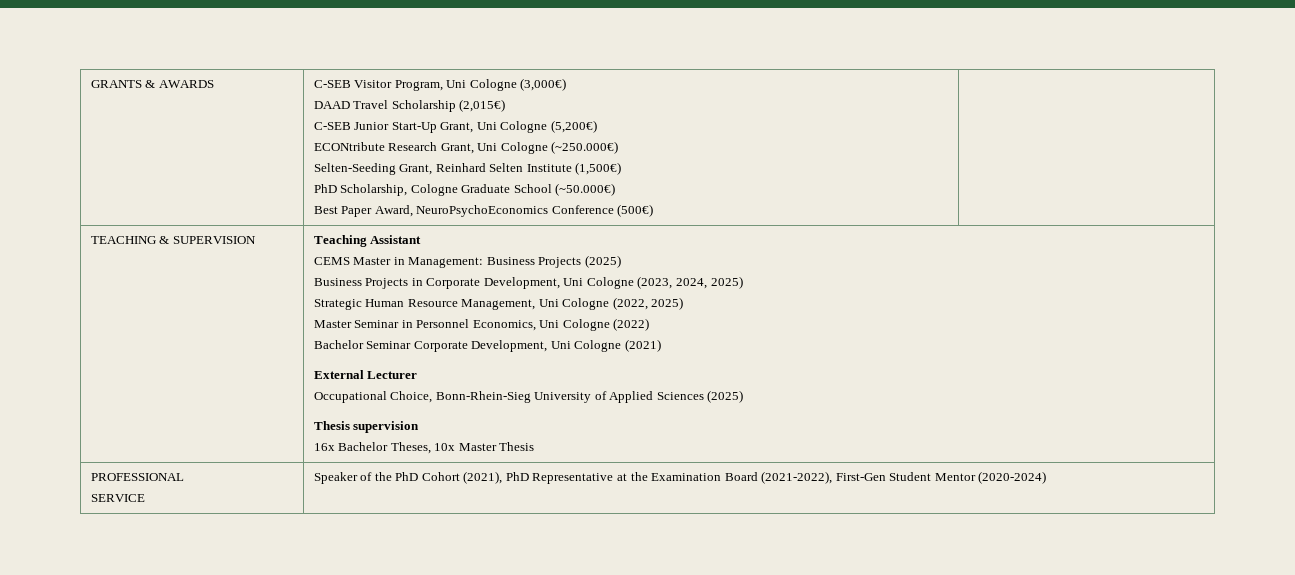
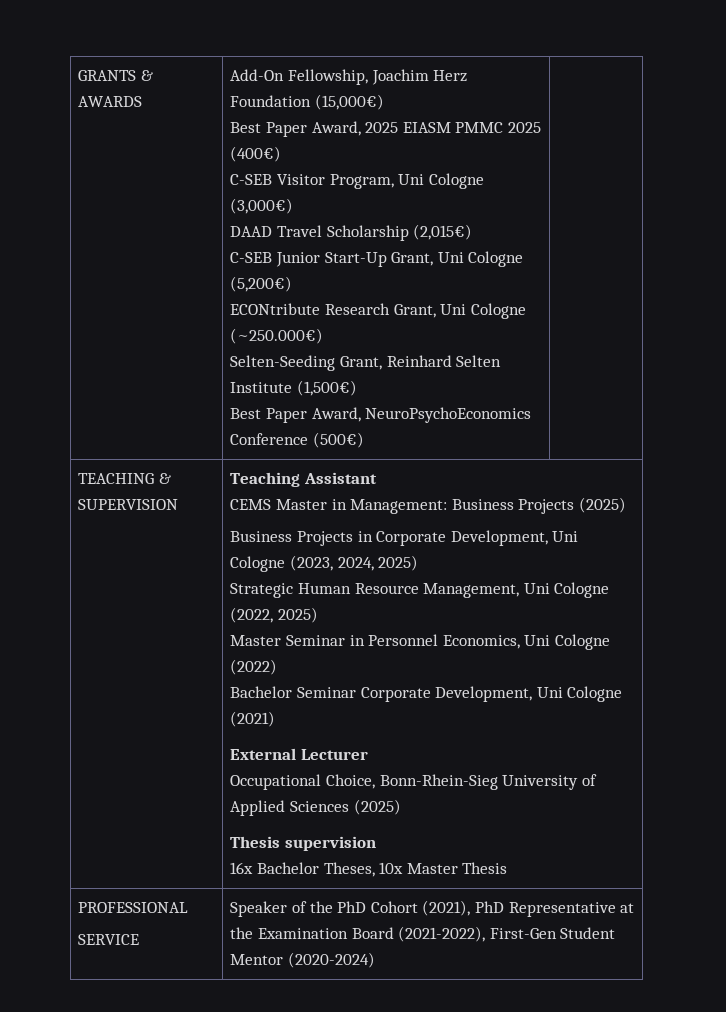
(214, 84) none -> [230,69,468,85] [230,94,385,110] [230,121,541,137] [230,146,282,162] Add-On Fellowship, Joachim Herz Foundation (15,000€) // Best Paper Award, 2025 EIASM PMMC 2025 (400€) //
[313,183,616,196] // PhD Scholarship, Cologne Graduate School (~50.000€) -> (358, 388) none

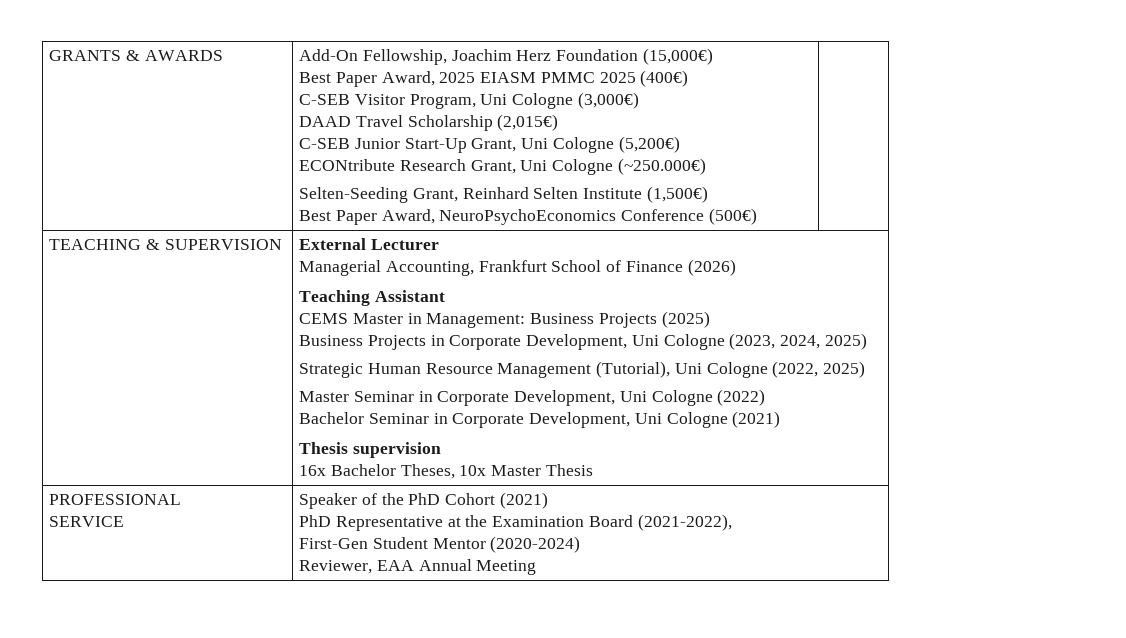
(179, 504) none -> [299,238,439,250] [299,259,736,276] External Lecturer // Managerial Accounting, Frankfurt School of Finance (2026) //
[423,583,520,598] Management, -> [497,361,671,378] Management (Tutorial),
[368,634,520,649] Personnel Economics, -> [437,390,616,406] Corporate Development,
(357, 692) none -> [433,413,448,424] in
[230,748,369,760] [230,774,597,790] [230,799,401,816] // External Lecturer // Occupational Choice, Bonn-Rhein-Sieg University of Applied Sciences (2025) -> (781, 419) none
[422,900,471,916] (2021), -> [499,492,548,509] (2021) //
(486, 934) none -> (732, 522) //
(376, 960) none -> [299,559,537,575] // Reviewer, EAA Annual Meeting

